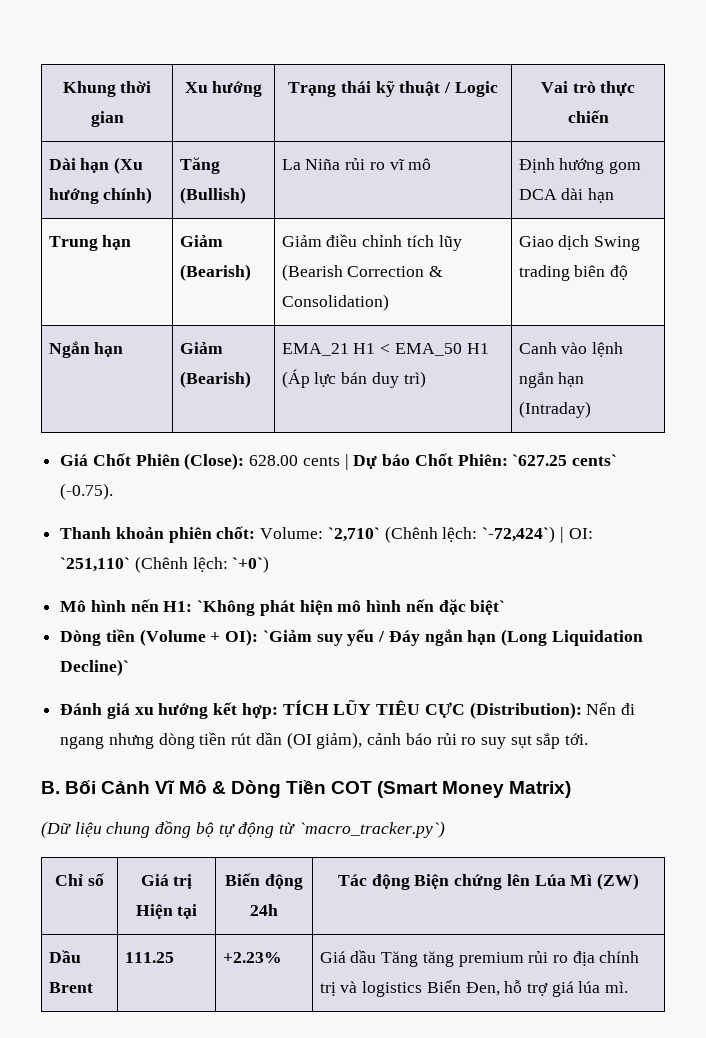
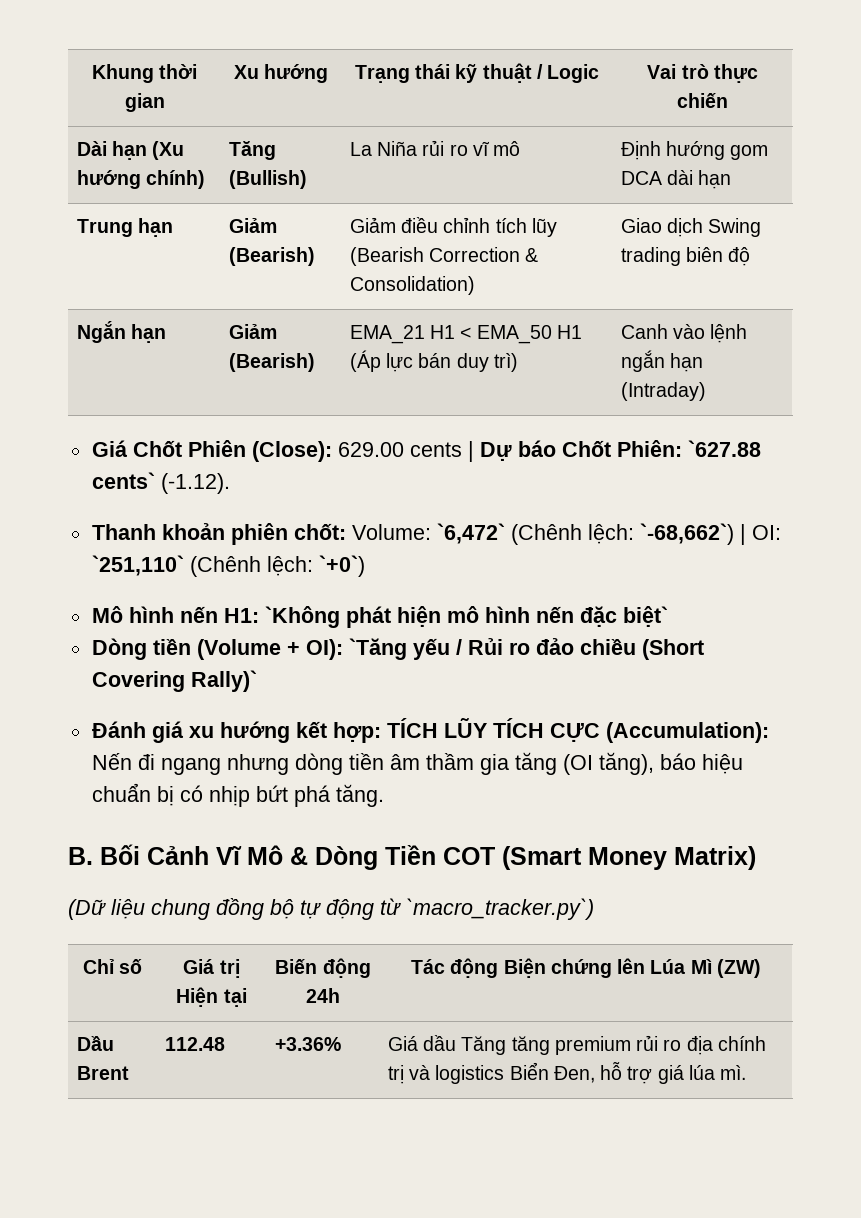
[249,455,299,466] 628.00 -> [337,442,404,457] 629.00
[512,454,617,466] [60,483,114,500] `627.25 cents` (-0.75). -> [687,440,761,457] [91,472,230,494] `627.88 cents` (-1.12).
[327,526,556,543] `2,710` (Chênh lệch: `-72,424`) -> [436,523,734,545] `6,472` (Chênh lệch: `-68,662`)
[262,629,643,646] [60,659,130,676] `Giảm suy yếu / Đáy ngắn hạn (Long Liquidation Decline)` -> [348,638,704,660] [91,670,257,692] `Tăng yếu / Rủi ro đảo chiều (Short Covering Rally)`
[376,700,582,719] TIÊU CỰC (Distribution): -> [492,718,769,743] TÍCH CỰC (Accumulation):
[231,732,589,749] rút dần (OI giảm), cảnh báo rủi ro suy sụt sắp tới. -> [389,752,743,775] [91,783,384,807] âm thầm gia tăng (OI tăng), báo hiệu chuẩn bị có nhịp bứt phá tăng.
[124,952,174,963] [222,952,282,963] 111.25 | +2.23% -> [164,1037,225,1051] [274,1037,341,1051] 112.48 | +3.36%

